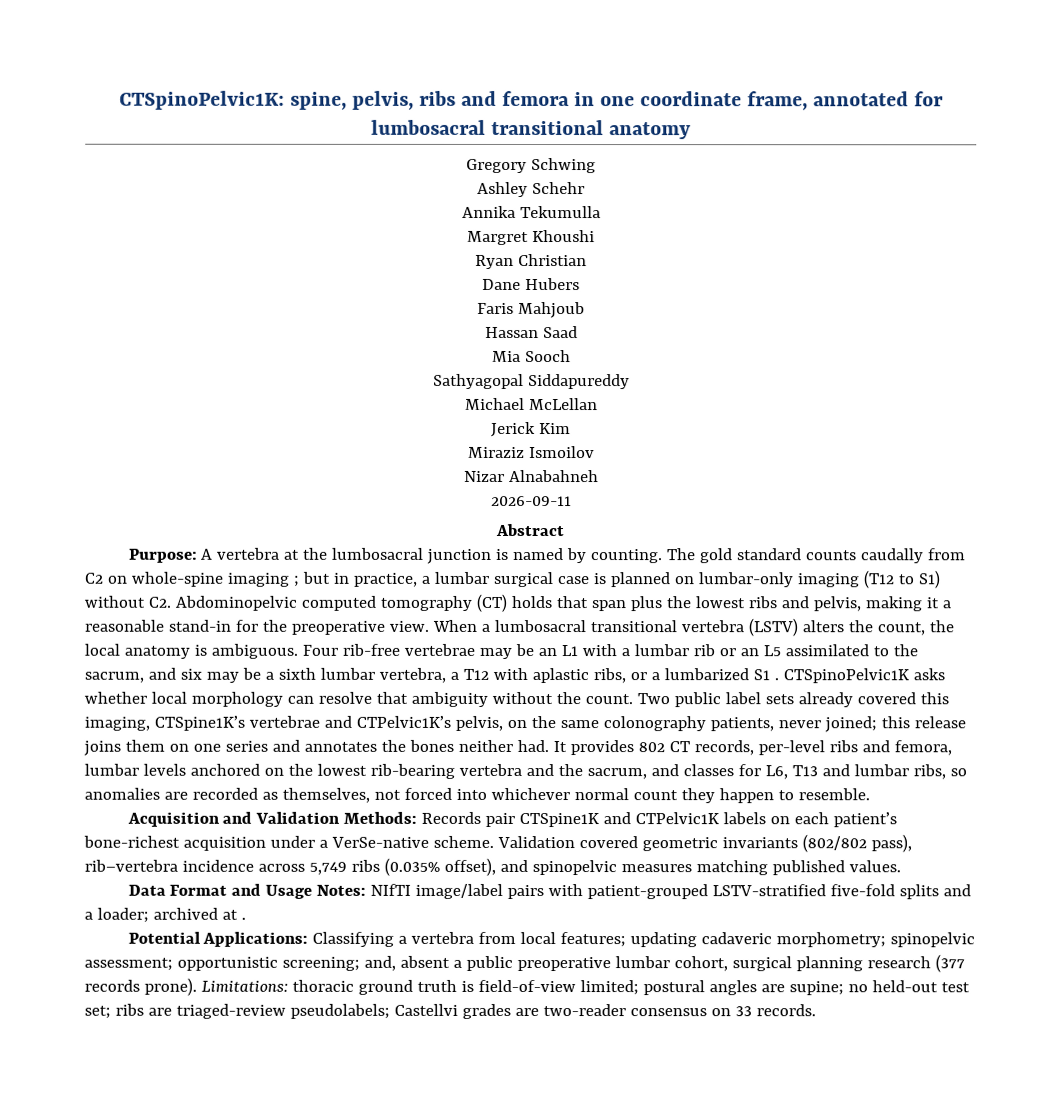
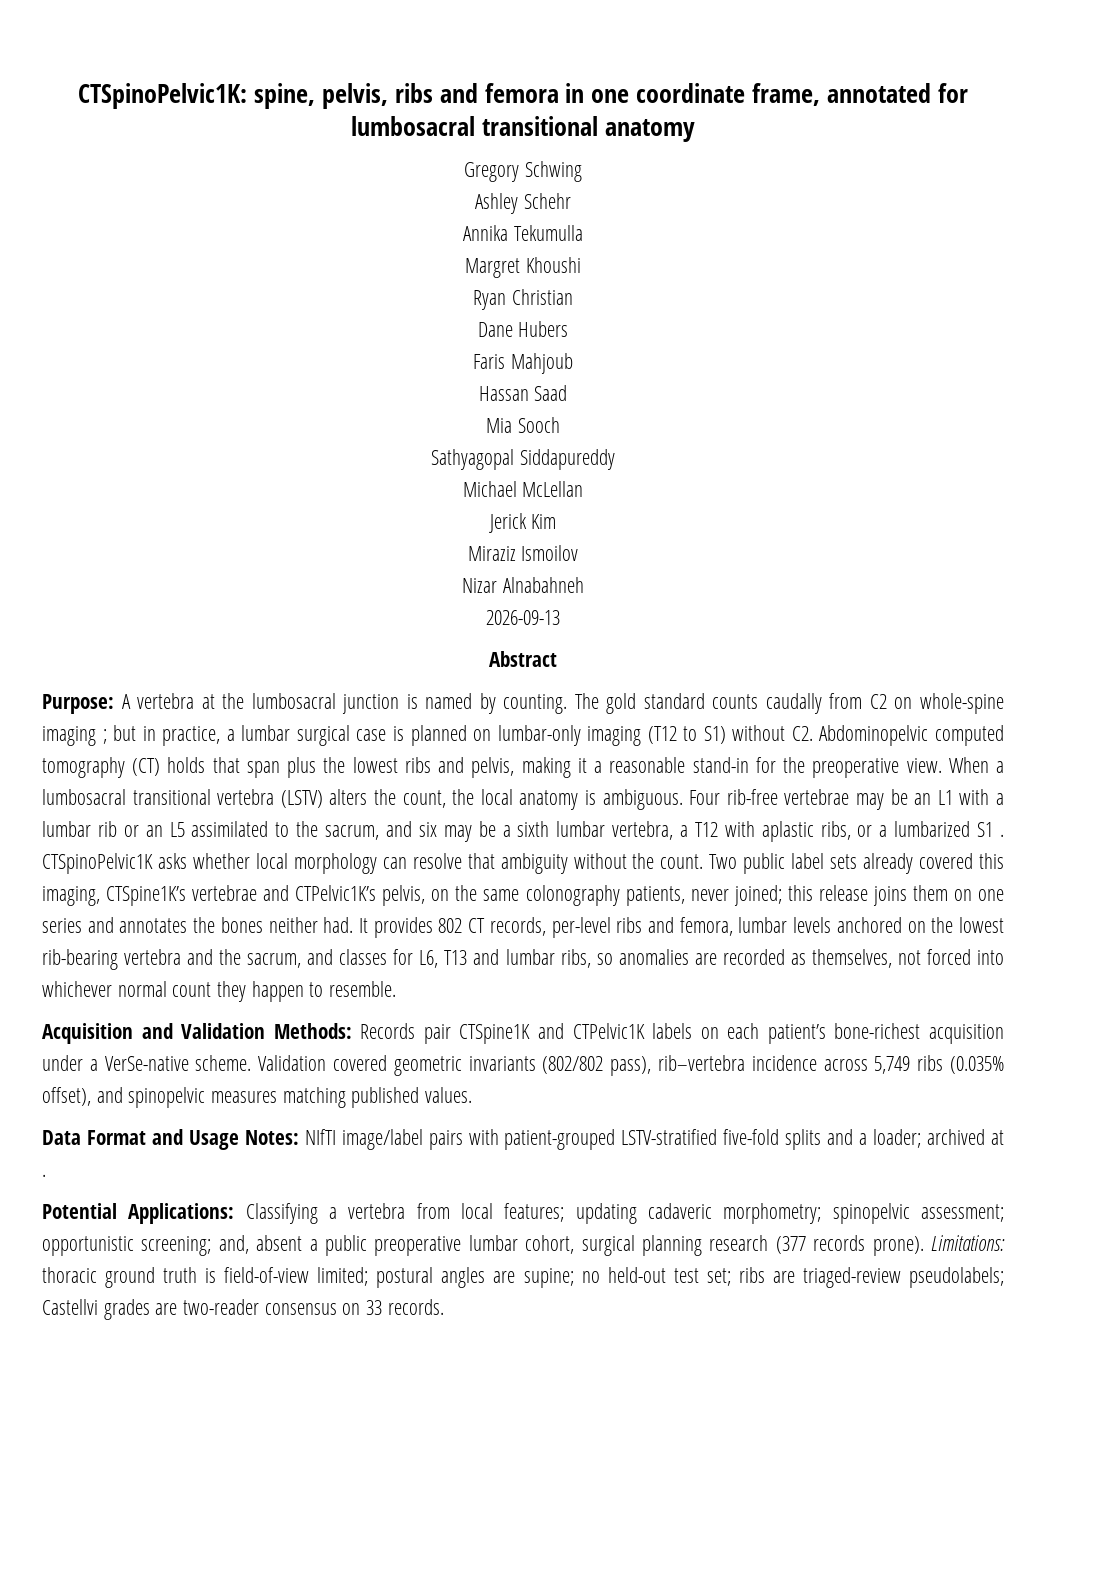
[490,495,572,507] 2026-09-11 -> [486,610,560,625] 2026-09-13

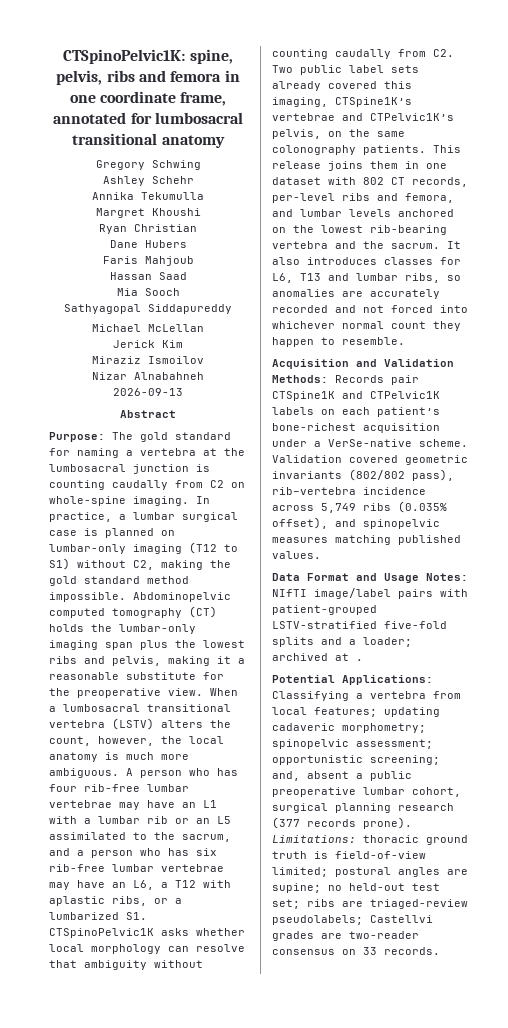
[121,694,131,709] A -> [112,432,231,442] [49,448,133,458] The gold standard for naming a
[425,693,759,714] named by counting. The gold standard counts -> [49,480,105,490] counting
[42,725,156,746] imaging ; but in -> [133,496,210,506] imaging. In
[791,726,813,741] C2. -> [133,560,231,570] [49,576,189,586] [49,592,126,602] C2, making the gold standard method impossible.
[212,757,240,773] that -> [91,624,196,634] [49,640,98,650] the lumbar-only imaging
[692,757,749,773] stand-in -> [126,672,196,680] substitute
(446, 799) none -> [98,736,154,746] however,
[602,789,908,810] ambiguous. Four rib-free vertebrae may be -> [126,752,189,760] [49,768,238,778] [49,784,189,792] [49,800,175,810] much more ambiguous. A person who has four rib-free lumbar vertebrae may have
[418,821,674,842] six may be a sixth lumbar vertebra, -> [77,848,217,858] [49,864,224,872] [49,880,154,890] a person who has six rib-free lumbar vertebrae may have an L6,
[977,822,1004,837] S1 . -> [126,912,147,920] S1.
[632,853,704,869] the count. -> [272,49,454,59] counting caudally from C2.
[625,885,1004,906] [42,917,433,938] patients, never joined; this release joins them on one series and annotates the bones neither had. It provides -> [363,145,461,155] [272,161,447,171] [272,177,356,185] patients. This release joins them in one dataset with
(733, 926) none -> [272,209,293,217] and
[247,949,334,968] sacrum, and -> [391,241,461,249] [272,257,377,265] sacrum. It also introduces
[722,949,892,968] recorded as themselves, -> [370,289,440,299] [272,305,356,313] accurately recorded and

